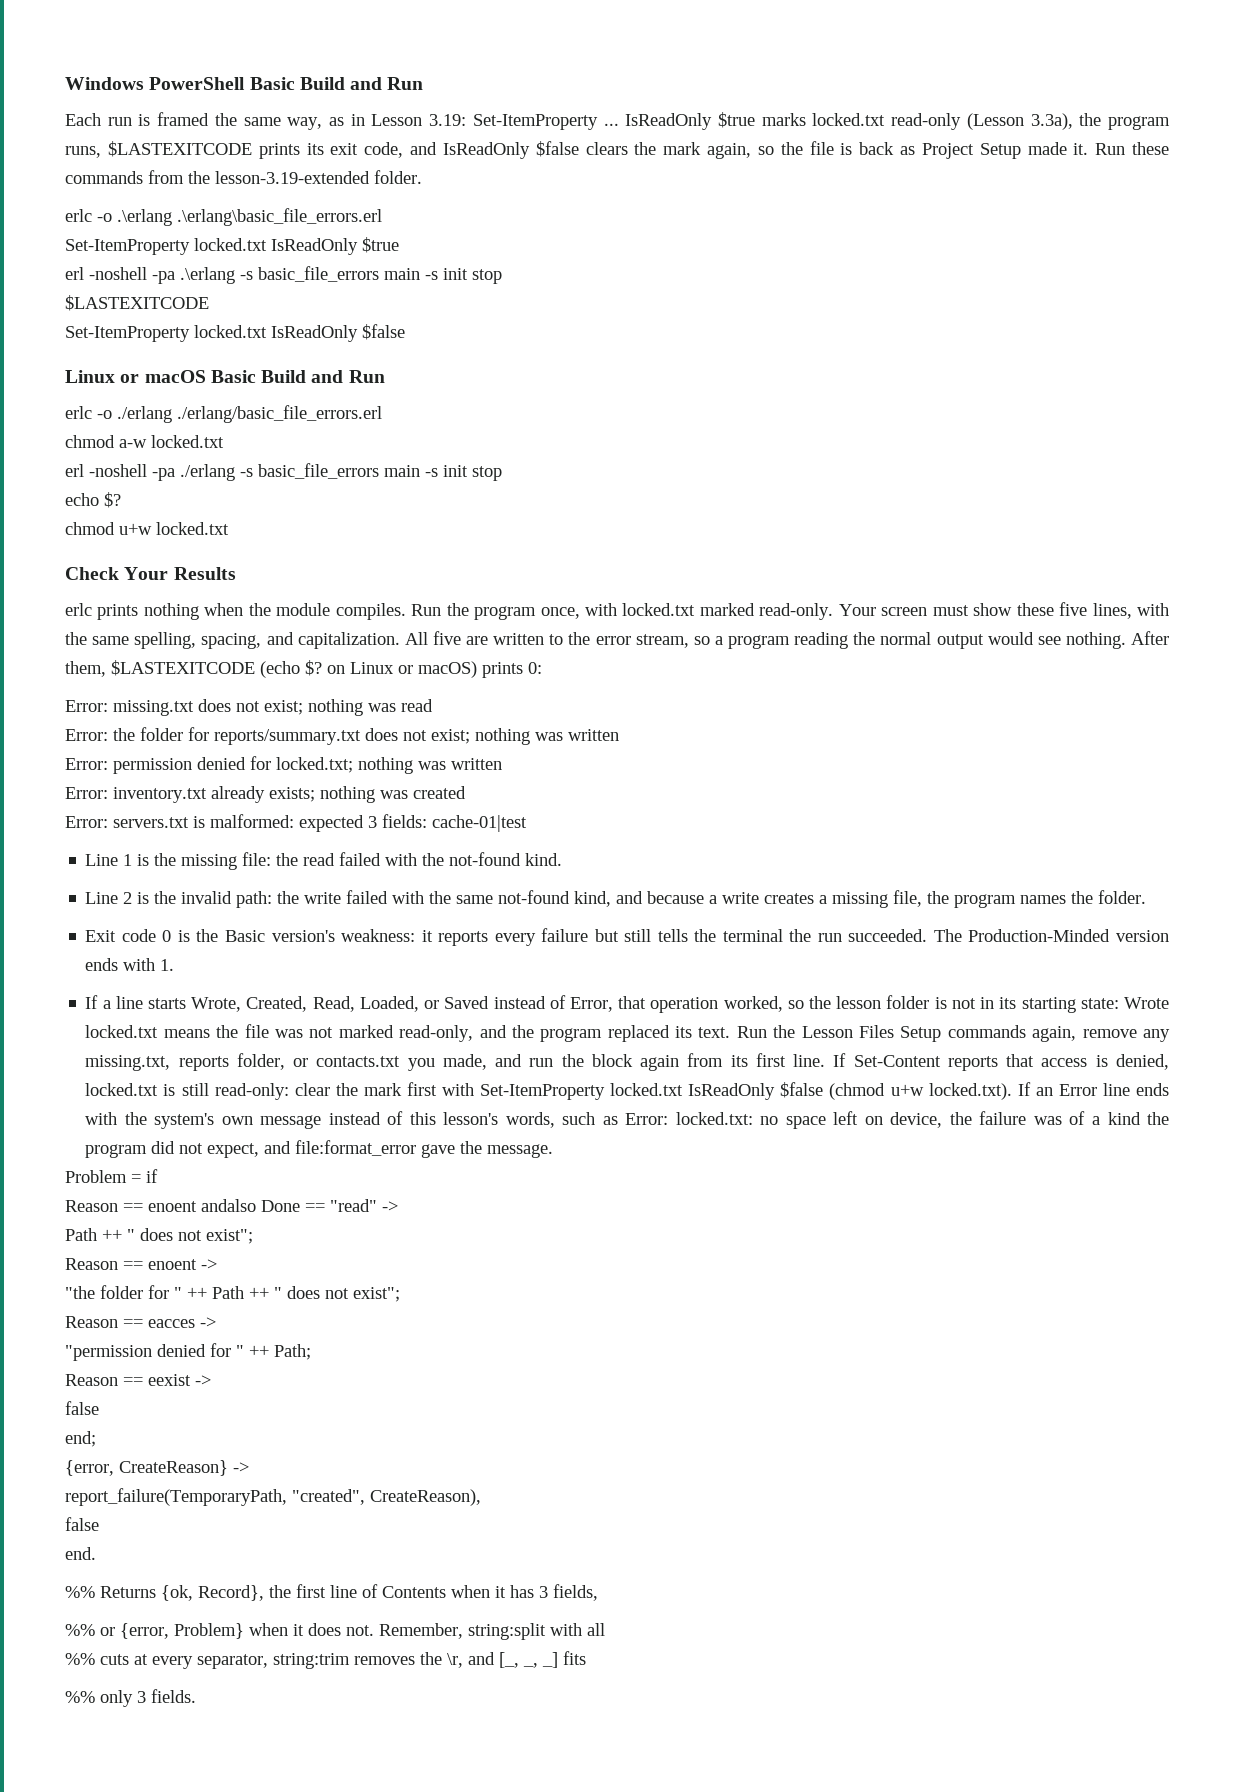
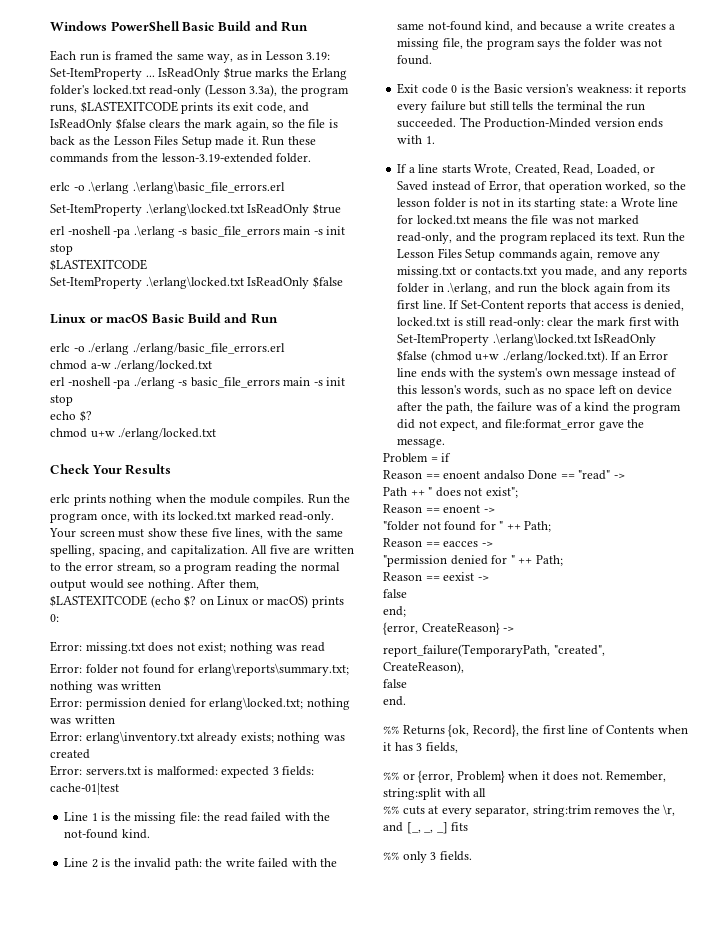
(806, 119) none -> [291,67,348,80] [50,85,89,95] the Erlang folder's
[921,143,974,159] Project -> [93,135,179,145] the Lesson Files
[194,238,267,251] locked.txt -> [145,203,244,216] .\erlang\locked.txt
[194,325,267,338] locked.txt -> [145,276,244,289] .\erlang\locked.txt
[151,435,224,448] locked.txt -> [114,360,213,372] ./erlang/locked.txt
[156,522,229,535] locked.txt -> [118,428,217,440] ./erlang/locked.txt
(617, 609) none -> [161,511,175,520] its
[113,727,470,745] the folder for reports/summary.txt does not exist; -> [85,663,349,676] folder not found for erlang\reports\summary.txt;
[276,757,502,774] [65,787,207,803] locked.txt; nothing was written // Error: inventory.txt -> [209,697,350,710] [50,715,115,724] [50,731,194,744] erlang\locked.txt; nothing was written // Error: erlang\inventory.txt
[1020,890,1147,904] names the folder. -> [537,38,663,50] [397,55,433,65] says the folder was not found.
[1124,997,1170,1009] Wrote -> [611,198,679,207] [397,215,414,224] a Wrote line for
[85,1053,285,1071] missing.txt, reports folder, -> [397,266,457,278] missing.txt
(523, 1060) none -> [624,267,687,278] [397,282,515,295] any reports folder in .\erlang, and
[610,1083,684,1096] locked.txt -> [492,333,591,346] .\erlang\locked.txt
[928,1083,1012,1100] locked.txt). -> [502,350,608,363] ./erlang/locked.txt).
[625,1112,753,1125] Error: locked.txt: -> (545, 391) none
[890,1112,943,1128] device, -> [636,385,672,395] [397,402,474,414] device after the path,
[65,1285,400,1302] "the folder for " ++ Path ++ " does not exist"; -> [383,521,552,532] "folder not found for " ++ Path;

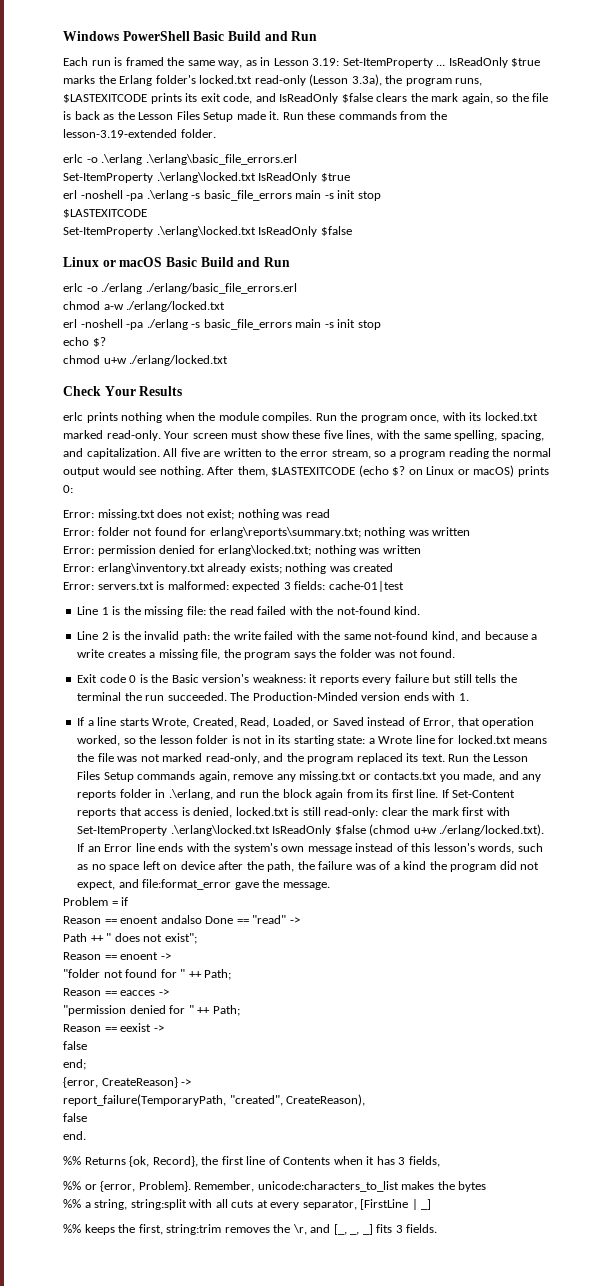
[456,770,667,783] Problem} when it does not. Remember, -> [138,1181,487,1192] [63,1199,128,1210] Problem}. Remember, unicode:characters_to_list makes the bytes // %% a string,
[383,806,399,814] // %% -> (228, 1203) none
(530, 811) none -> [360,1199,432,1210] [63,1224,163,1235] [FirstLine | _] // %% keeps the first,
[383,851,427,863] // %% only -> (393, 1228) none

